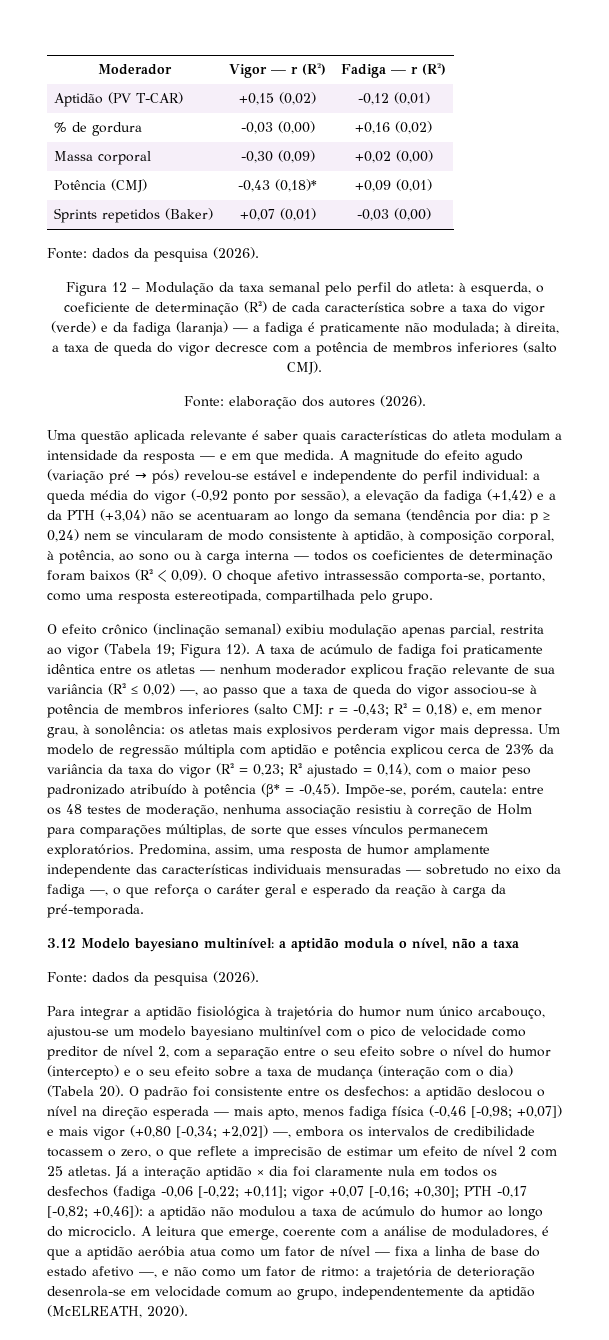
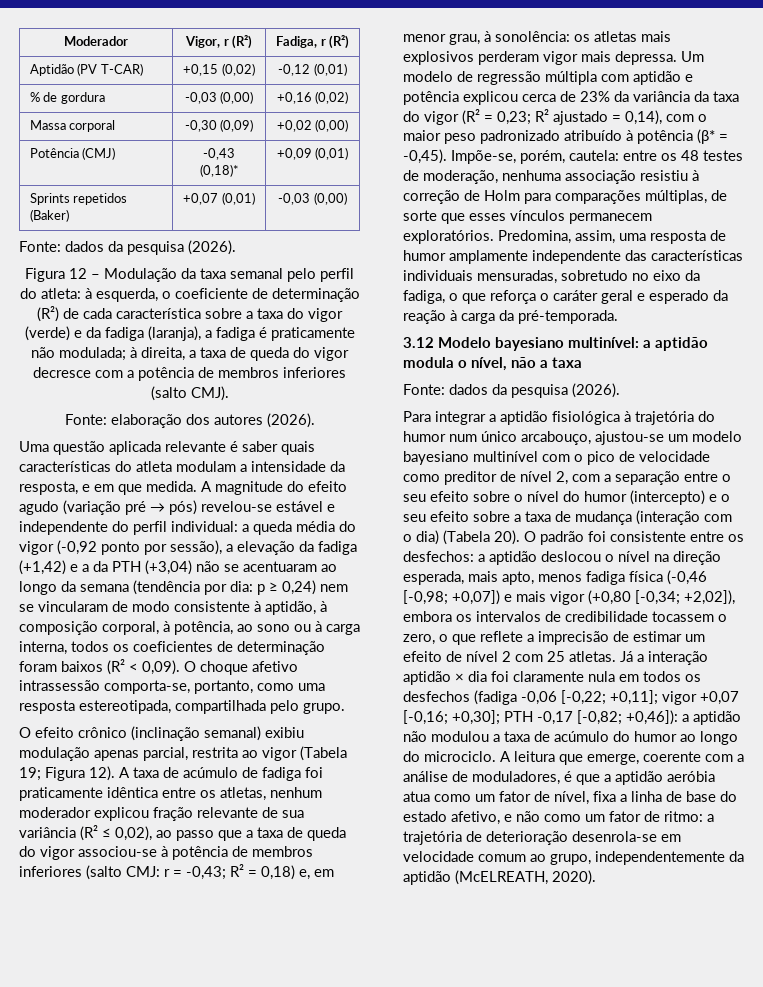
[229,64,286,78] Vigor — -> [184,36,220,48] Vigor,
[341,64,406,78] Fadiga — -> [275,36,317,48] Fadiga,
[175,321,248,336] (laranja) — -> [147,326,201,341] (laranja),
[143,452,215,464] resposta — -> [19,481,78,495] resposta,
[245,550,309,560] interna — -> [19,641,67,655] interna,
[156,664,215,674] atletas — -> [220,787,266,801] atletas,
[143,683,198,696] 0,02) —, -> [115,826,152,841] 0,02),
[326,864,421,874] mensuradas — -> [477,270,557,284] mensuradas,
[47,884,108,898] fadiga —, -> [403,290,445,304] fadiga,
[153,1106,229,1120] esperada — -> [403,571,464,585] esperada,
[222,1125,291,1138] +2,02]) —, -> [684,590,735,605] +2,02]),
[340,1246,390,1256] nível — -> [554,791,589,805] nível,
[92,1266,157,1278] afetivo —, -> [451,811,500,825] afetivo,

